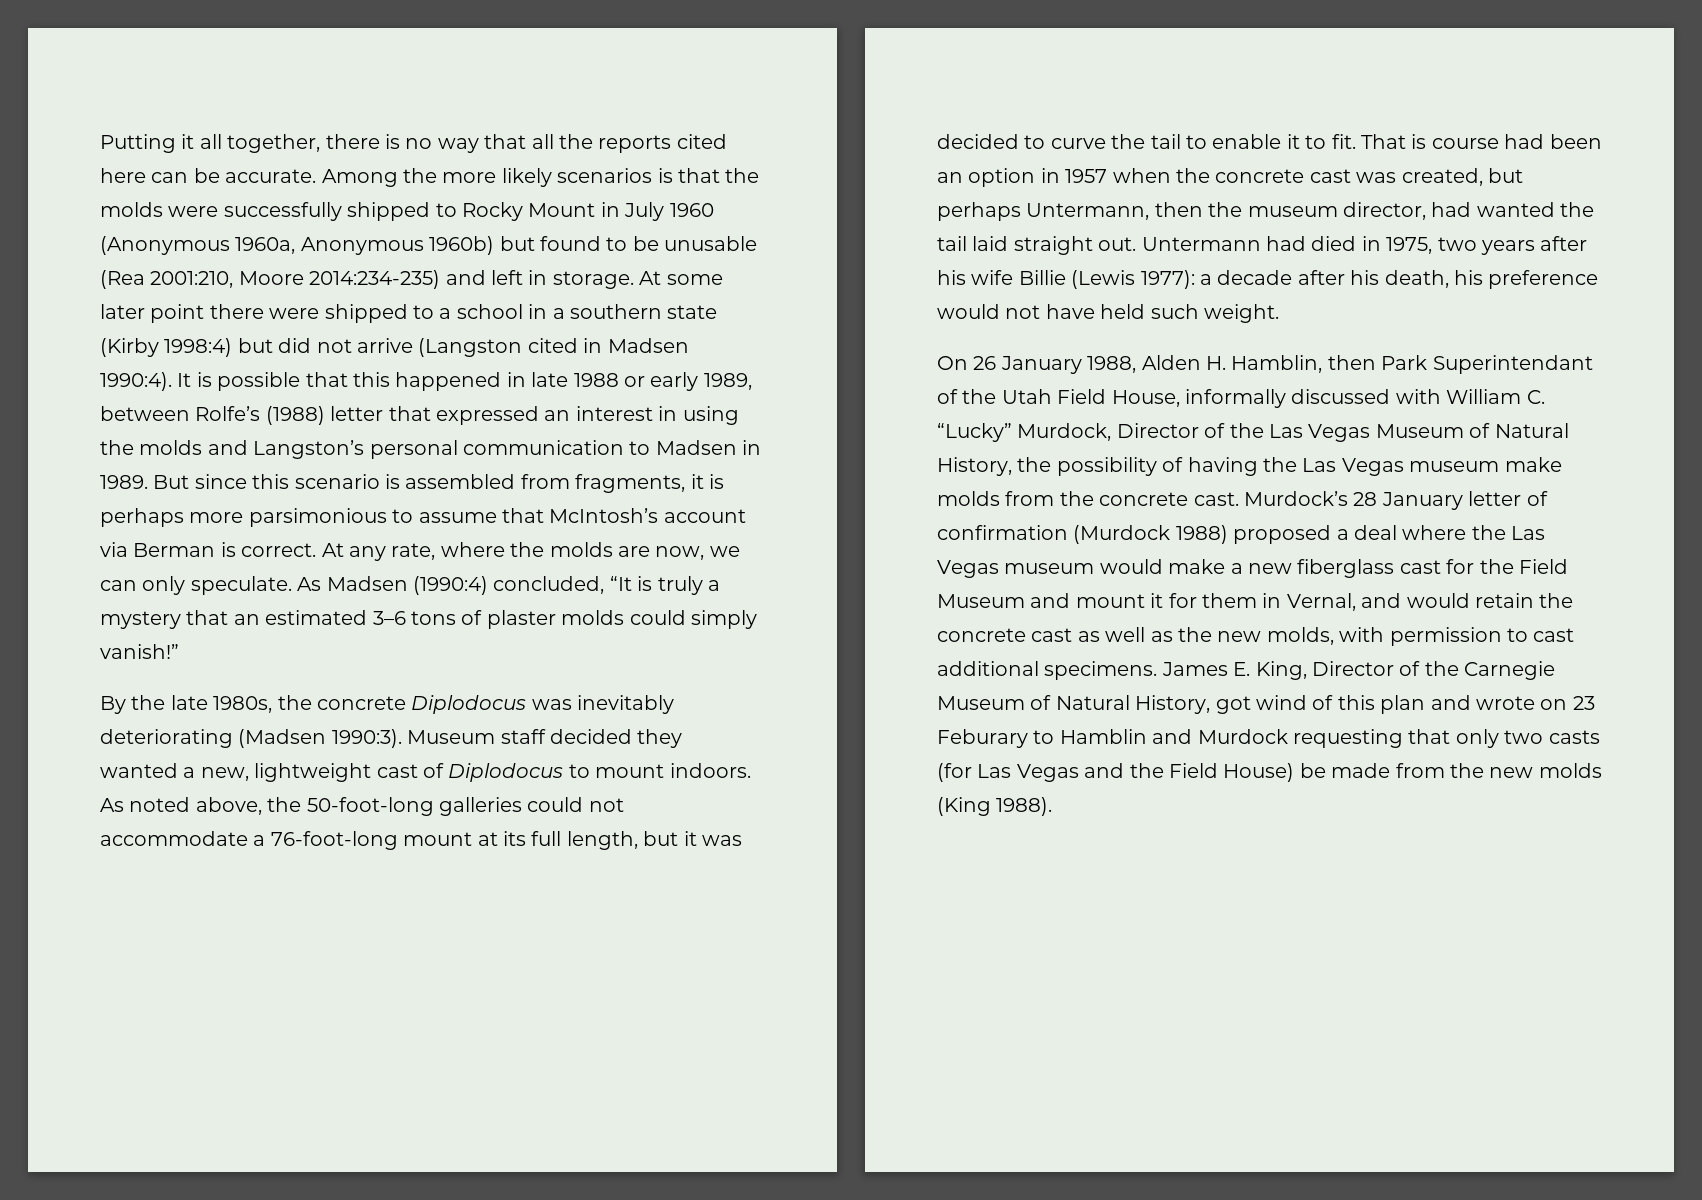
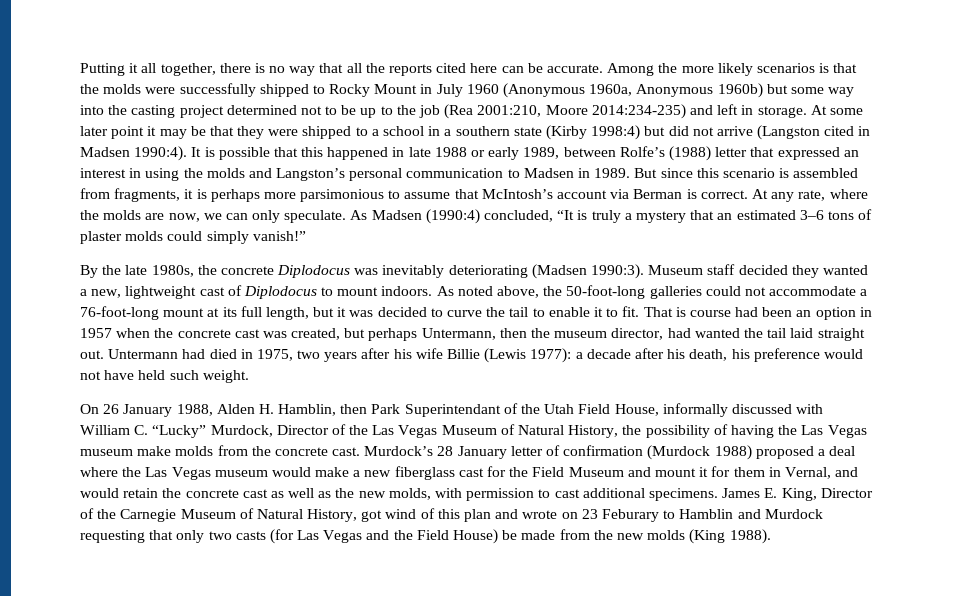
[540,236,758,251] found to be unusable -> [790,87,855,97] [80,105,441,118] some way into the casting project determined not to be up to the job
[209,304,264,319] there -> [147,126,265,139] it may be that they

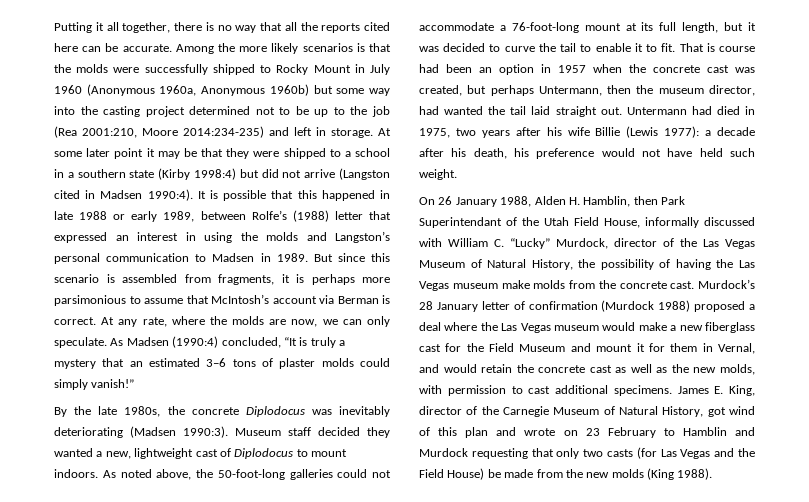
[276,425,329,435] Director -> [614,238,657,247] director
[820,488,873,498] Director -> [419,406,462,415] director
[601,509,659,522] Feburary -> [607,427,656,438] February

